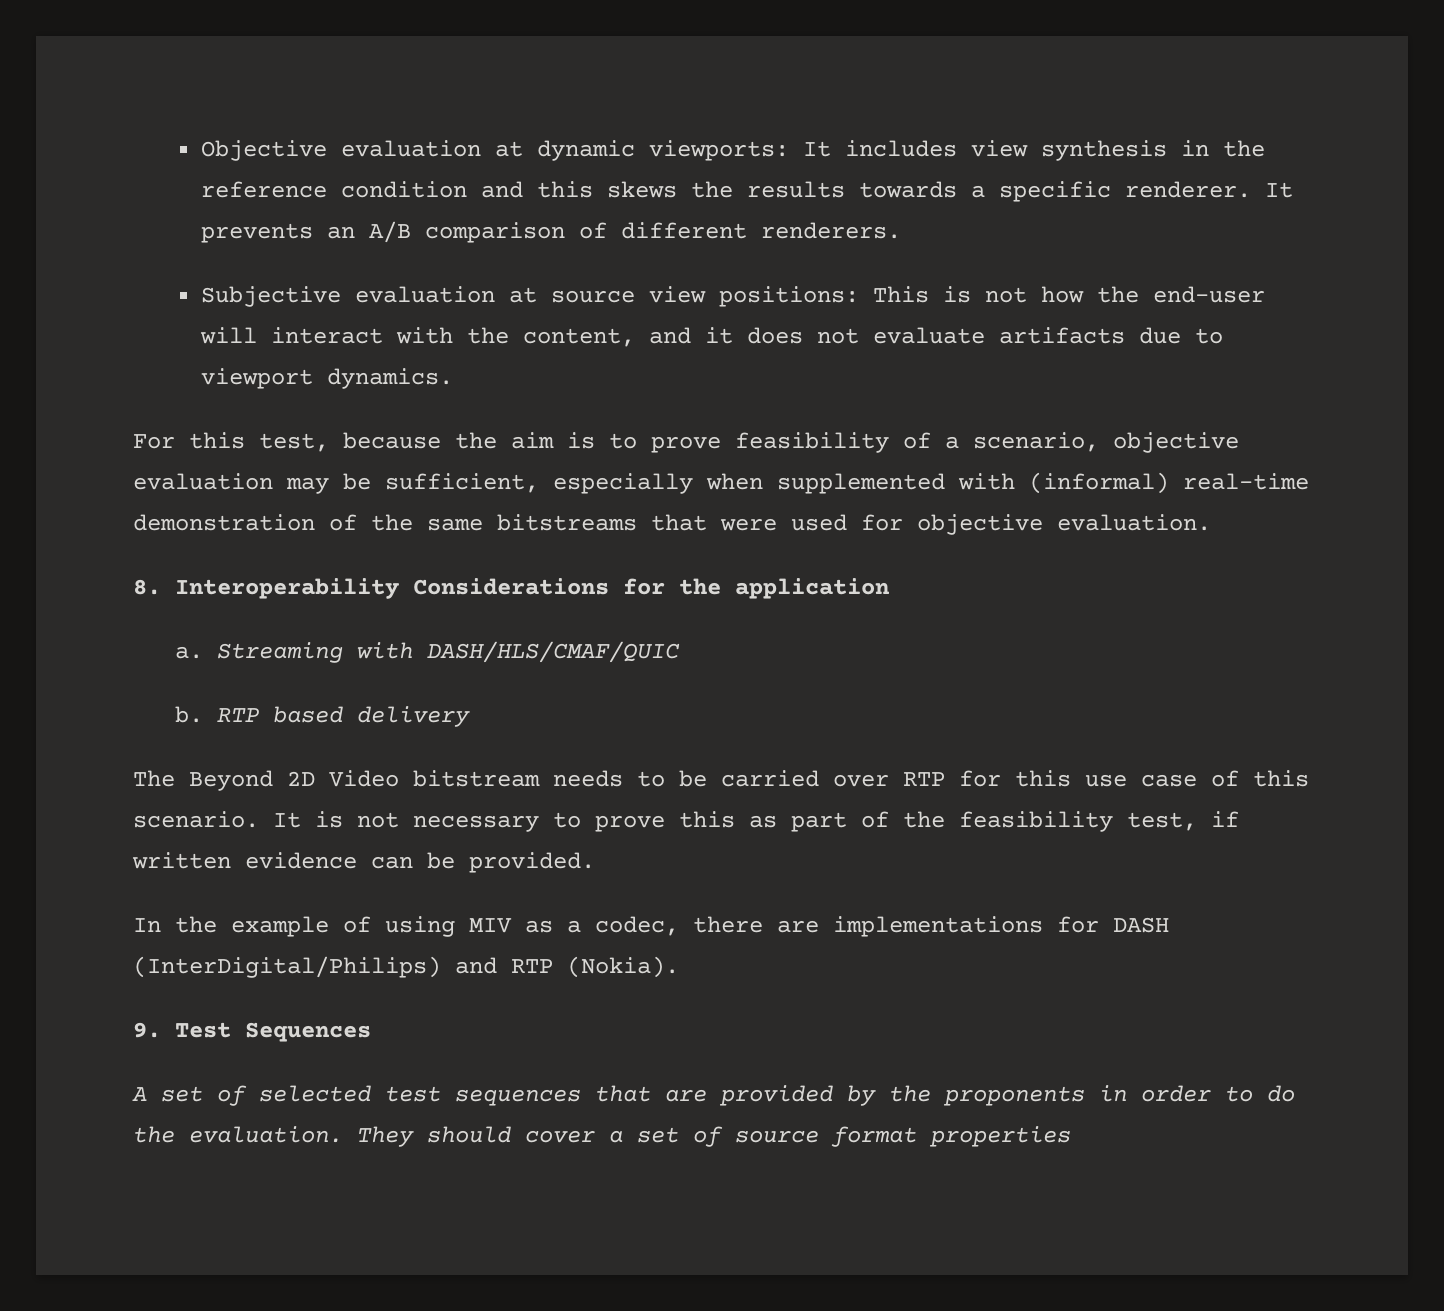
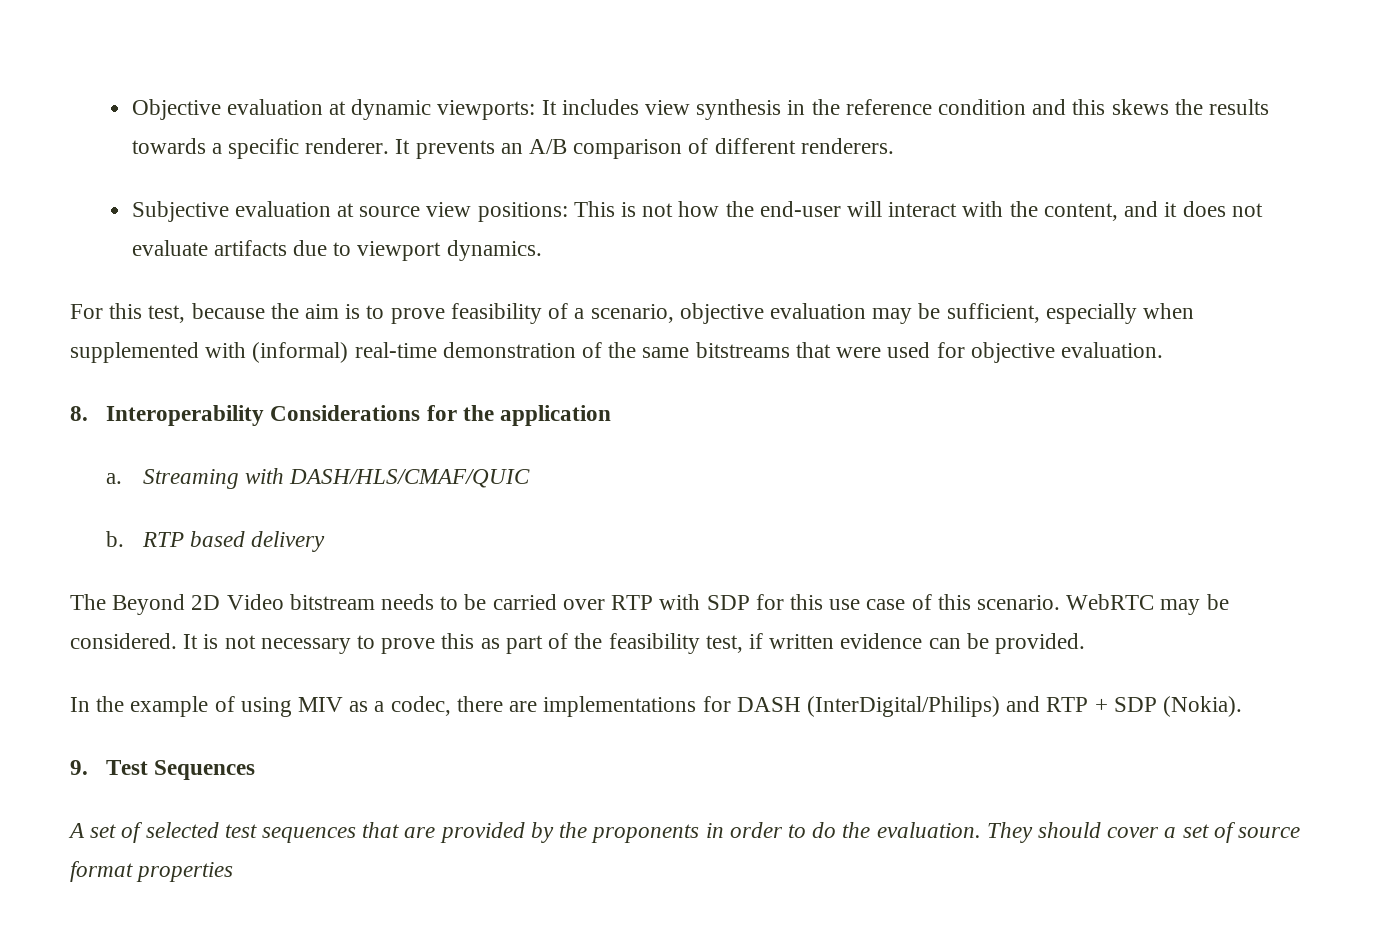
(945, 779) none -> [659,594,750,610] with SDP
(259, 819) none -> [1066,594,1229,615] [70,633,177,649] WebRTC may be considered.
(553, 966) none -> [1094,697,1157,712] + SDP

